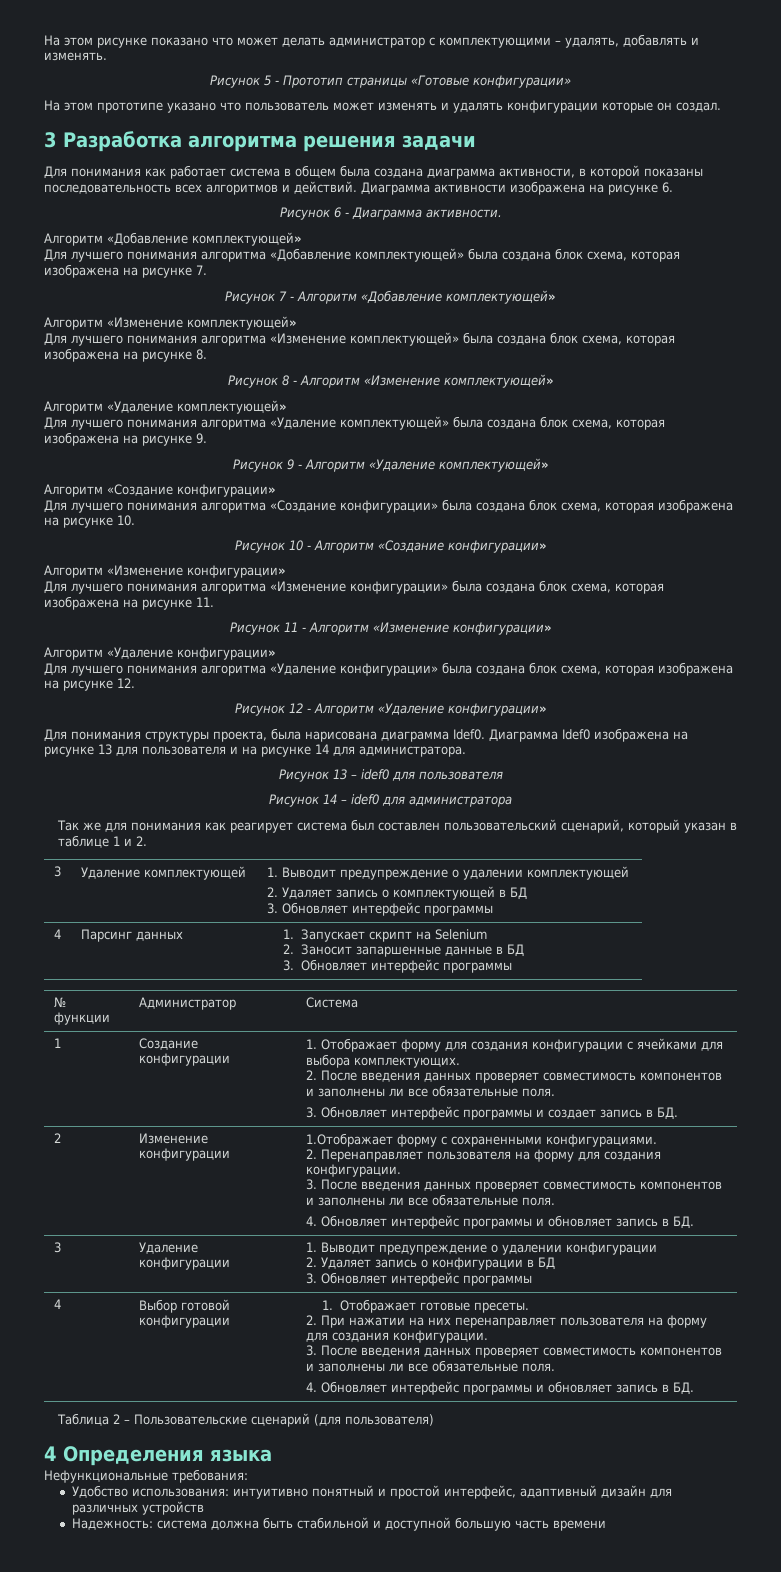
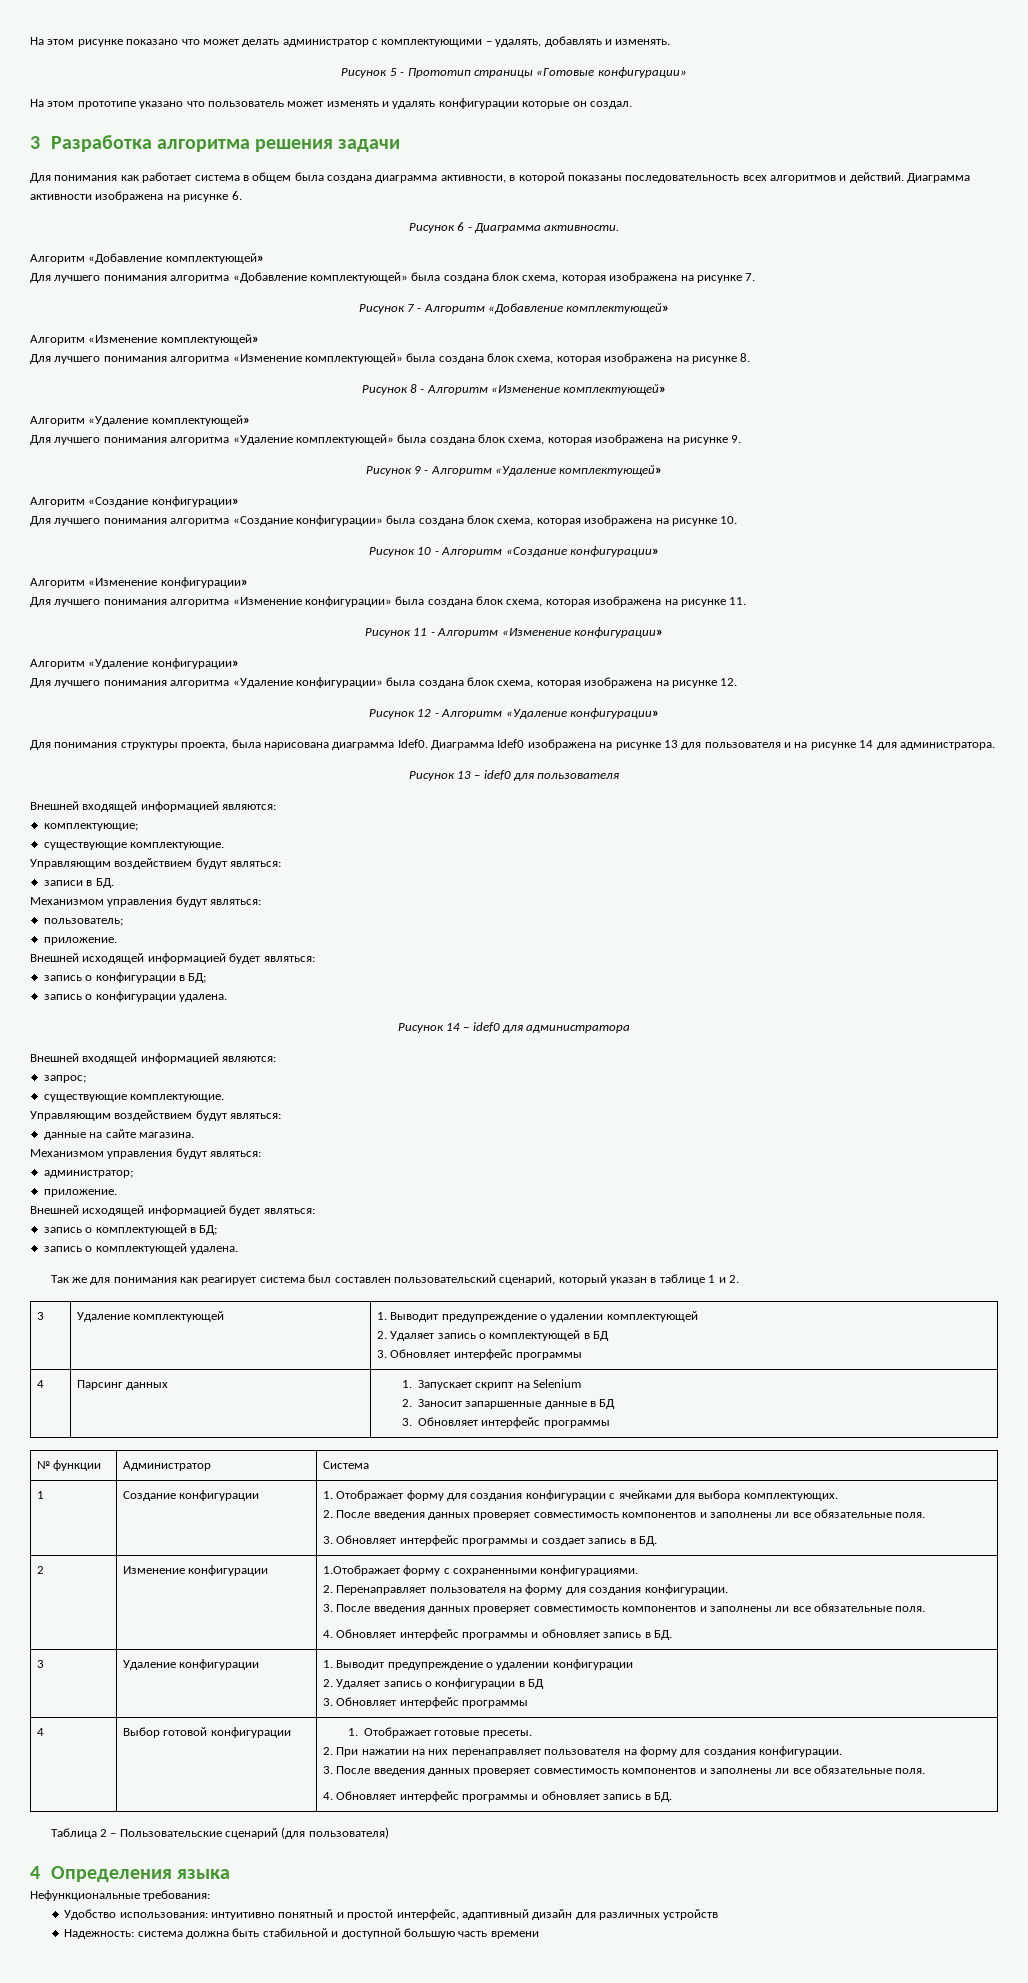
(503, 775) none -> [30,801,277,812] [43,823,138,831] [43,842,225,850] [30,858,282,869] [43,878,114,888] [30,896,262,907] [43,918,123,926] [43,937,117,945] [30,953,315,964] [43,972,207,983] [43,991,227,1002] // Внешней входящей информацией являются: // комплектующие; // существующие комплектующие. // Управляющим воздействием будут являться: // записи в БД. // Механизмом управления будут являться: // пользователь; // приложение. // Внешней исходящей информацией будет являться: // запись о конфигурации в БД; // запись о конфигурации удалена.
(512, 801) none -> [30,1053,277,1064] [43,1075,86,1083] [43,1094,225,1102] [30,1110,282,1121] [43,1129,194,1140] [30,1148,262,1159] [43,1170,133,1178] [43,1189,117,1197] [30,1205,315,1216] [43,1224,218,1235] [43,1243,238,1254] // Внешней входящей информацией являются: // запрос; // существующие комплектующие. // Управляющим воздействием будут являться: // данные на сайте магазина. // Механизмом управления будут являться: // администратор; // приложение. // Внешней исходящей информацией будет являться: // запись о комплектующей в БД; // запись о комплектующей удалена.

